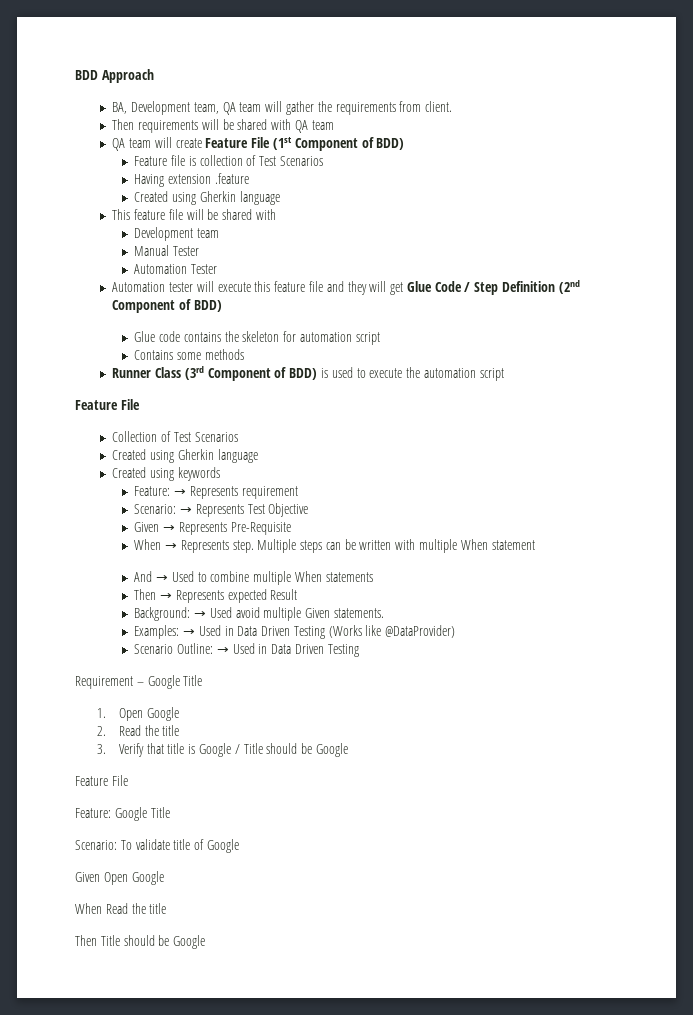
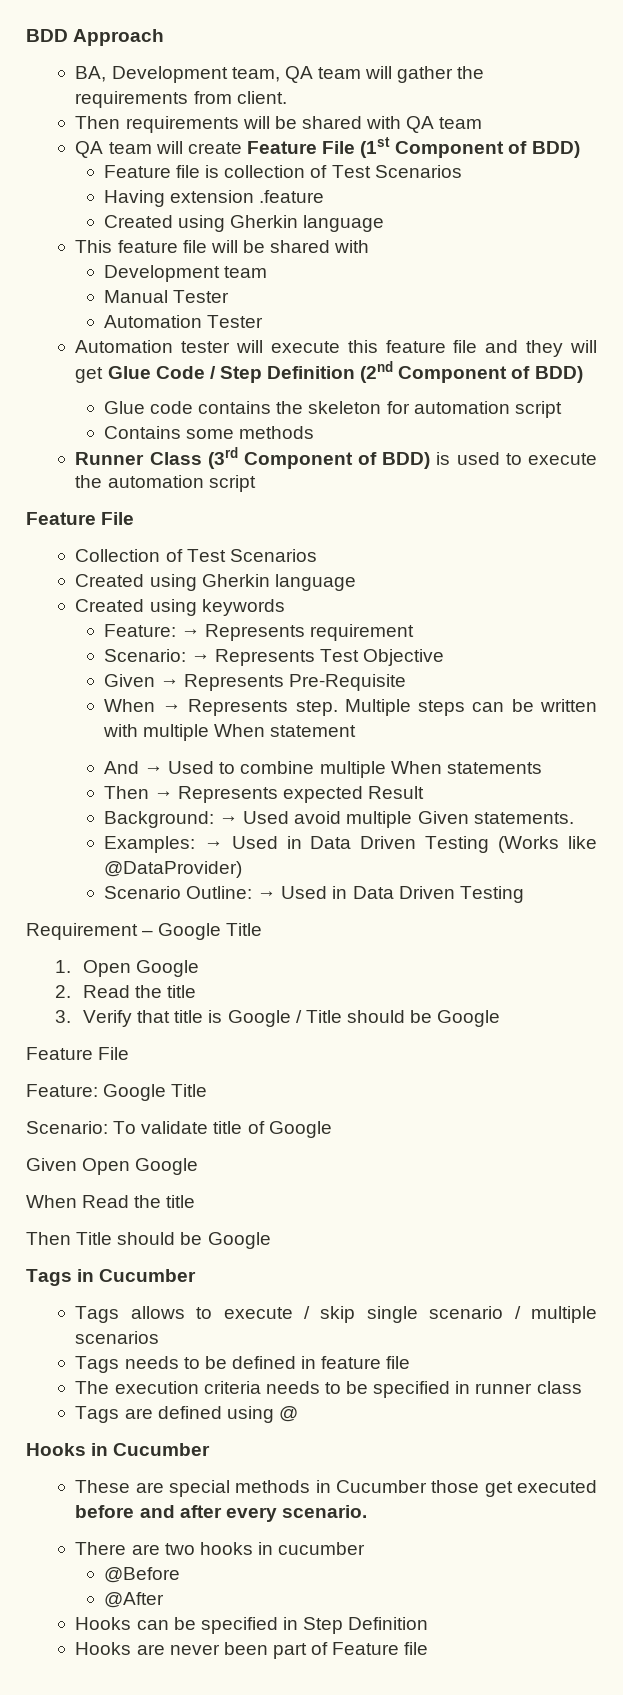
(206, 942) none -> [26,1269,197,1286] [75,1306,598,1323] [75,1331,160,1344] [75,1356,411,1373] [75,1381,582,1398] [75,1406,298,1423] [26,1443,211,1456] [75,1480,597,1497] [75,1505,367,1522] [75,1542,366,1555] [103,1567,180,1583] [103,1592,164,1608] [75,1617,429,1634] [75,1642,429,1659] // Tags in Cucumber // Tags allows to execute / skip single scenario / multiple scenarios // Tags needs to be defined in feature file // The execution criteria needs to be specified in runner class // Tags are defined using @ // Hooks in Cucumber // These are special methods in Cucumber those get executed before and after every scenario. // There are two hooks in cucumber // @Before // @After // Hooks can be specified in Step Definition // Hooks are never been part of Feature file

